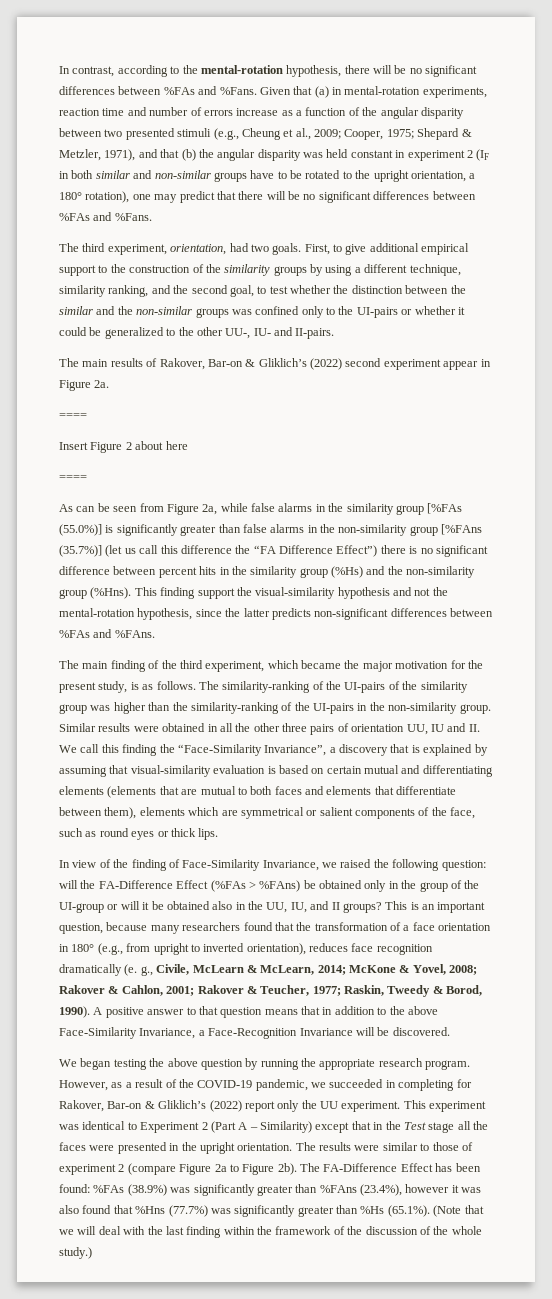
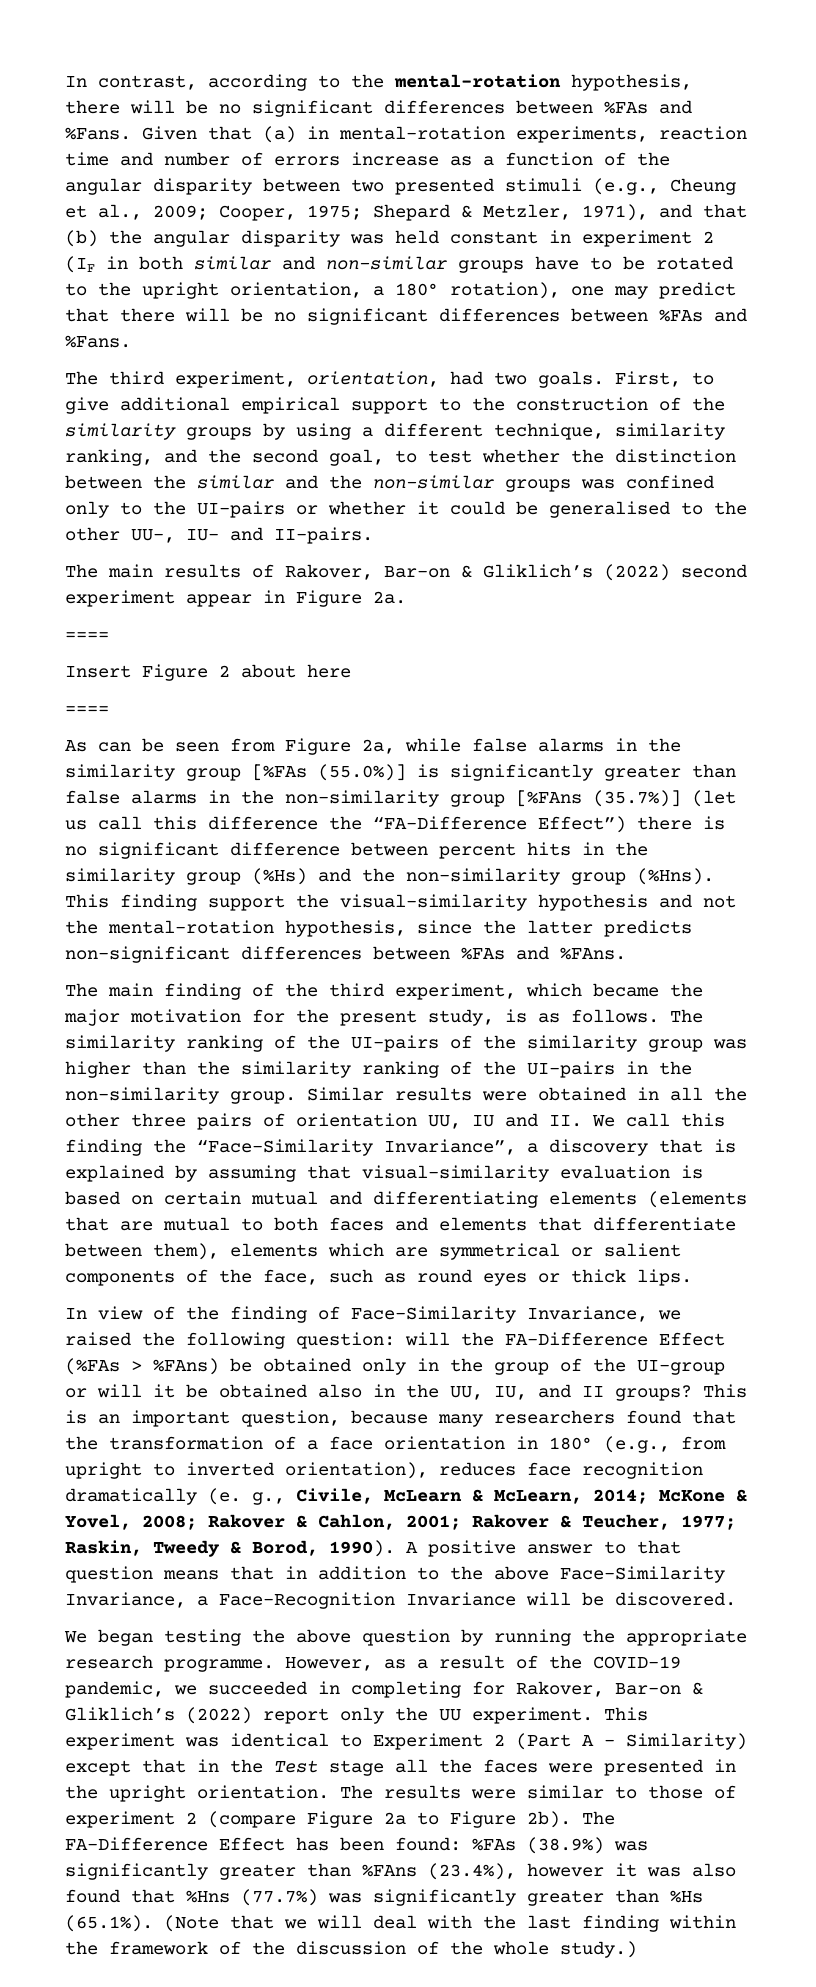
[104,327,164,339] generalized -> [549,501,670,518] generalised
[253,545,333,554] “FA Difference -> [373,816,527,830] “FA-Difference
[222,681,311,693] similarity-ranking -> [65,1035,263,1052] similarity ranking
[190,702,279,714] similarity-ranking -> [241,1061,439,1078] similarity ranking
[425,1060,471,1070] program. -> [164,1659,274,1672] programme.

